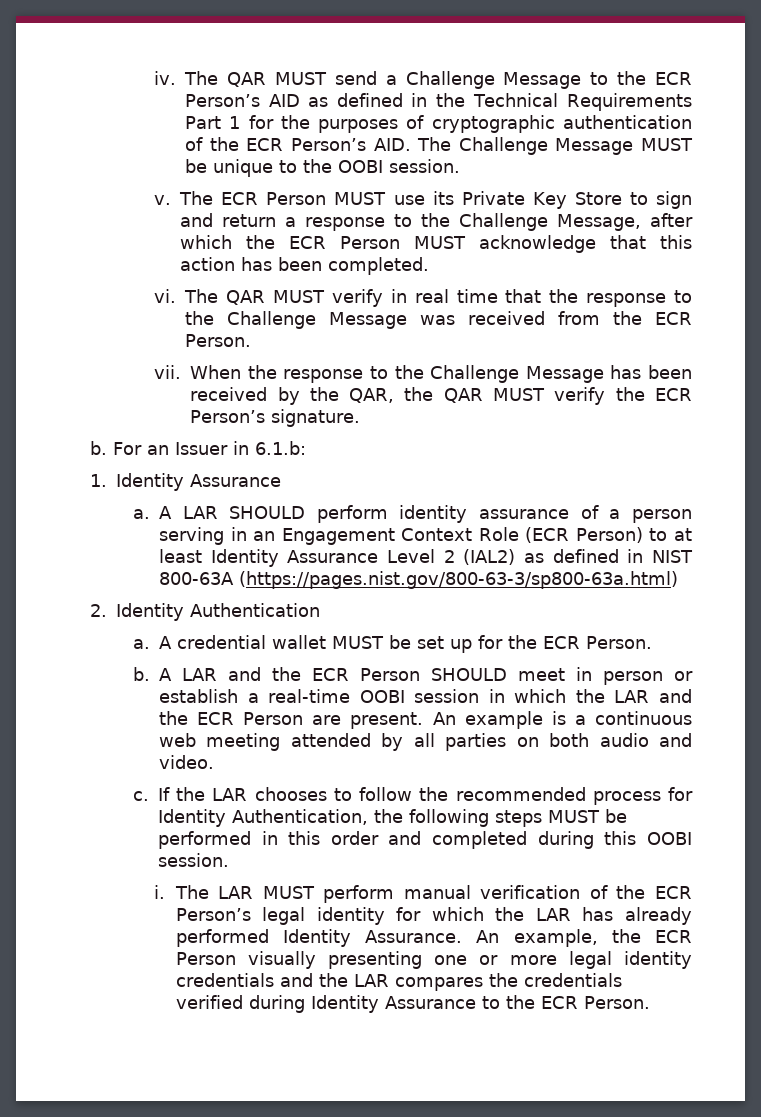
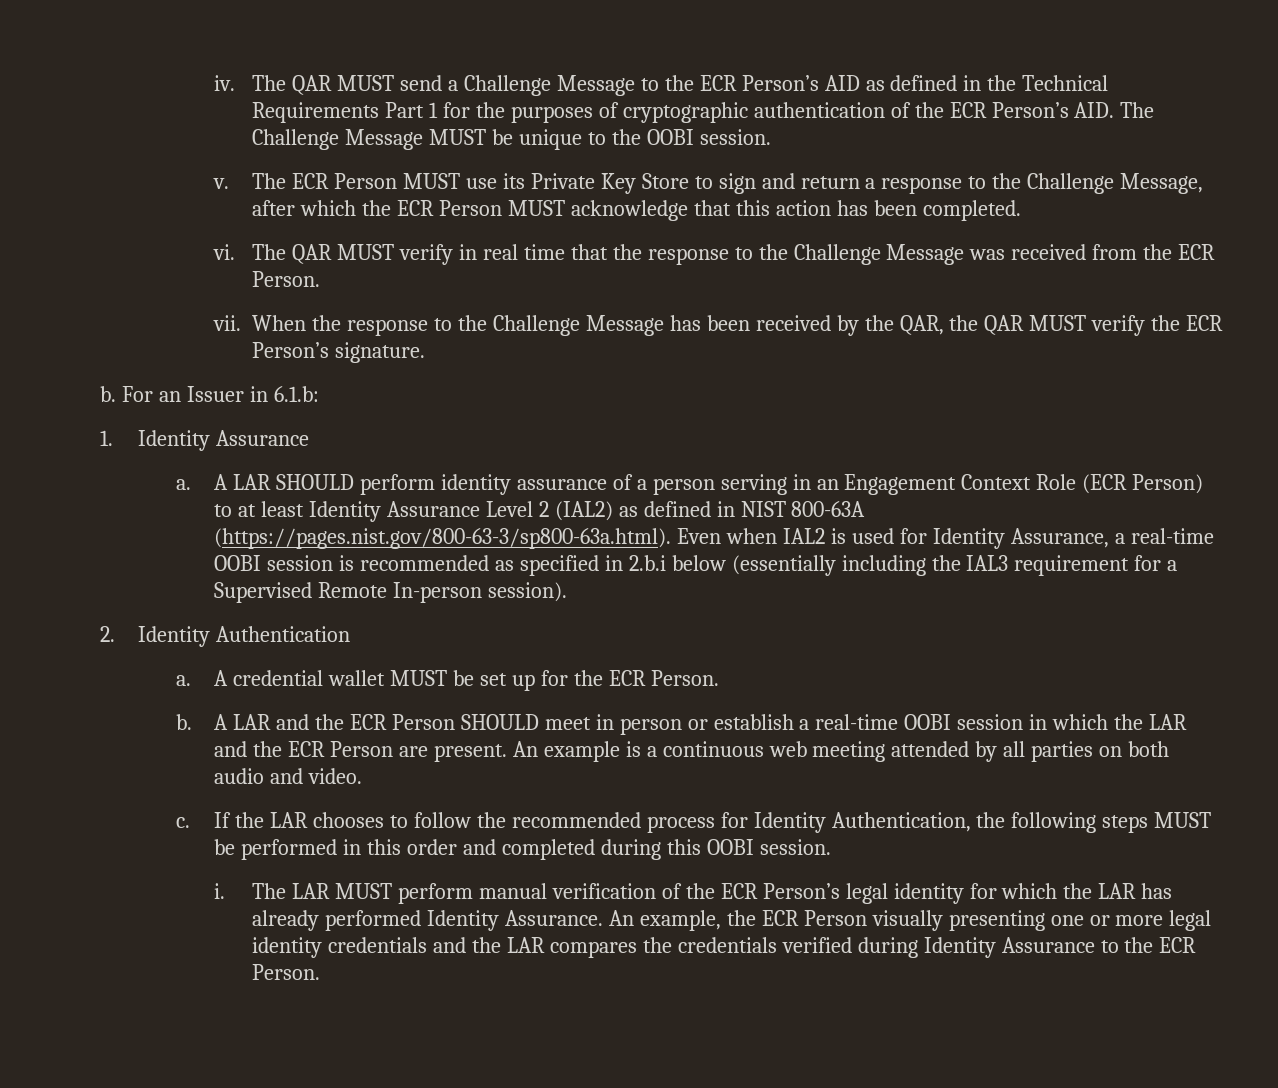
[238,571,678,589] (https://pages.nist.gov/800-63-3/sp800-63a.html) -> [214,528,1214,549] [214,555,1178,576] [214,582,568,603] (https://pages.nist.gov/800-63-3/sp800-63a.html). Even when IAL2 is used for Identity Assurance, a real-time OOBI session is recommended as specified in 2.b.i below (essentially including the IAL3 requirement for a Supervised Remote In-person session).

